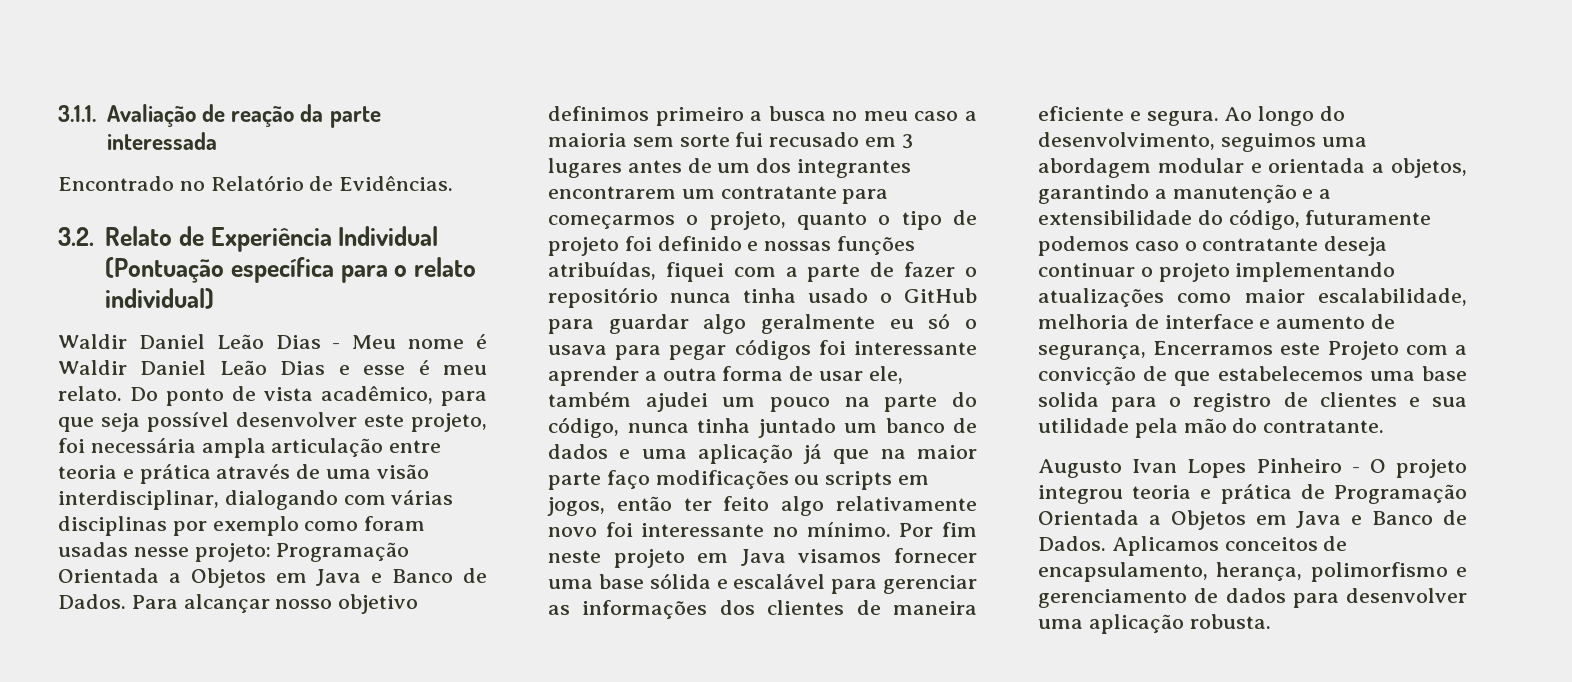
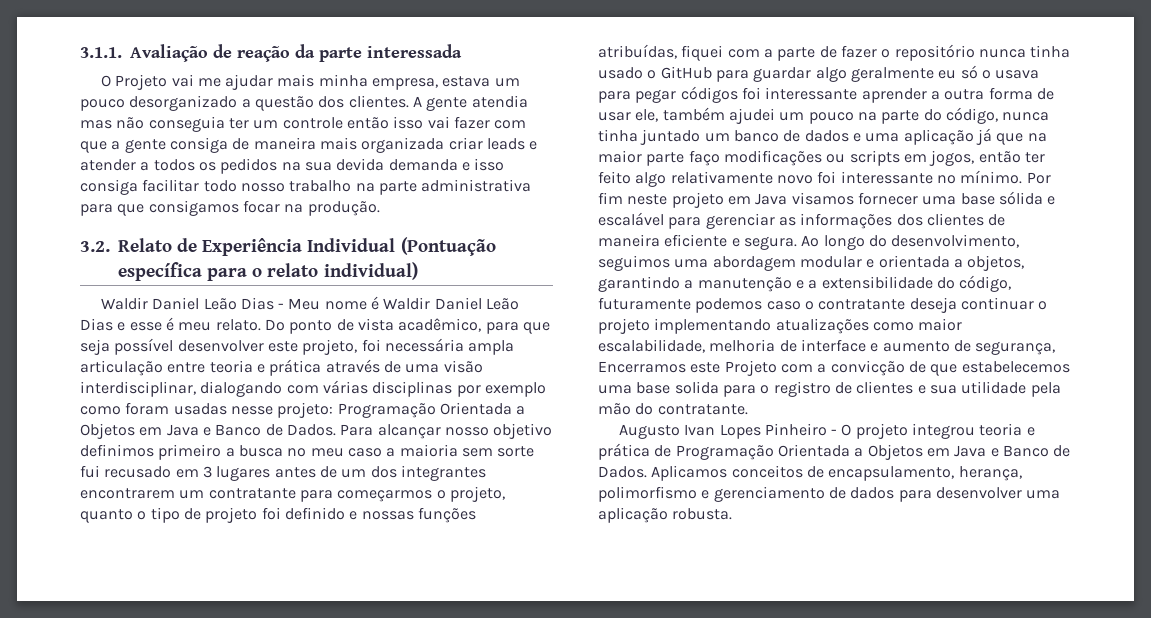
[58,175,454,191] Encontrado no Relatório de Evidências. -> [100,74,520,90] [80,95,528,111] [80,116,527,132] [80,137,538,153] [80,158,505,174] [80,179,532,195] [80,200,380,216] O Projeto vai me ajudar mais minha empresa, estava um pouco desorganizado a questão dos clientes. A gente atendia mas não conseguia ter um controle então isso vai fazer com que a gente consiga de maneira mais organizada criar leads e atender a todos os pedidos na sua devida demanda e isso consiga facilitar todo nosso trabalho na parte administrativa para que consigamos focar na produção.

